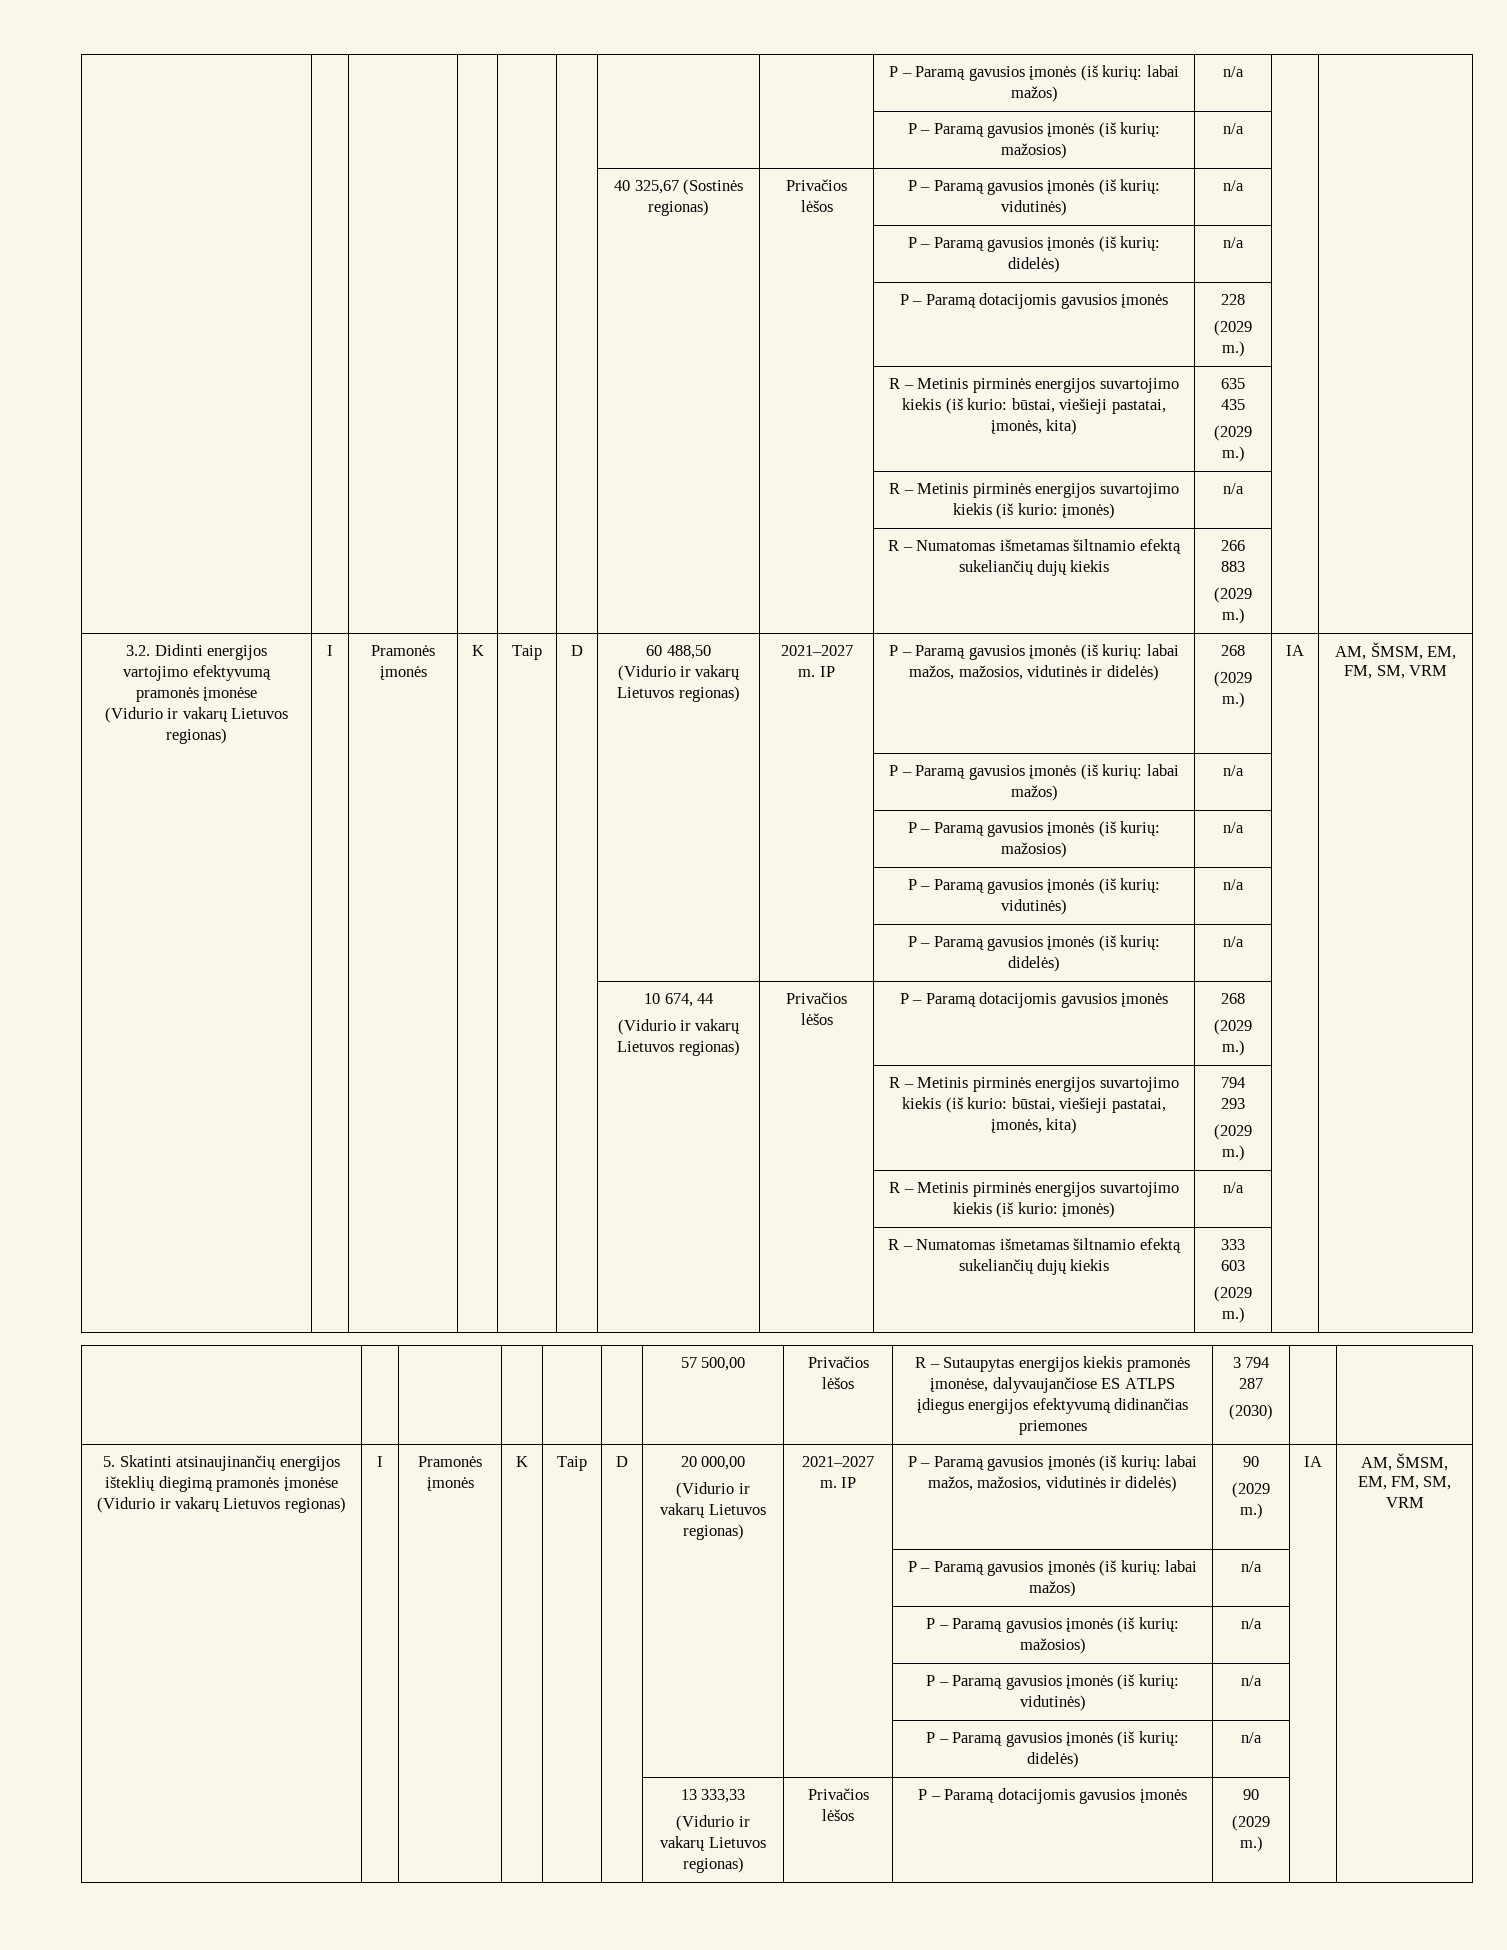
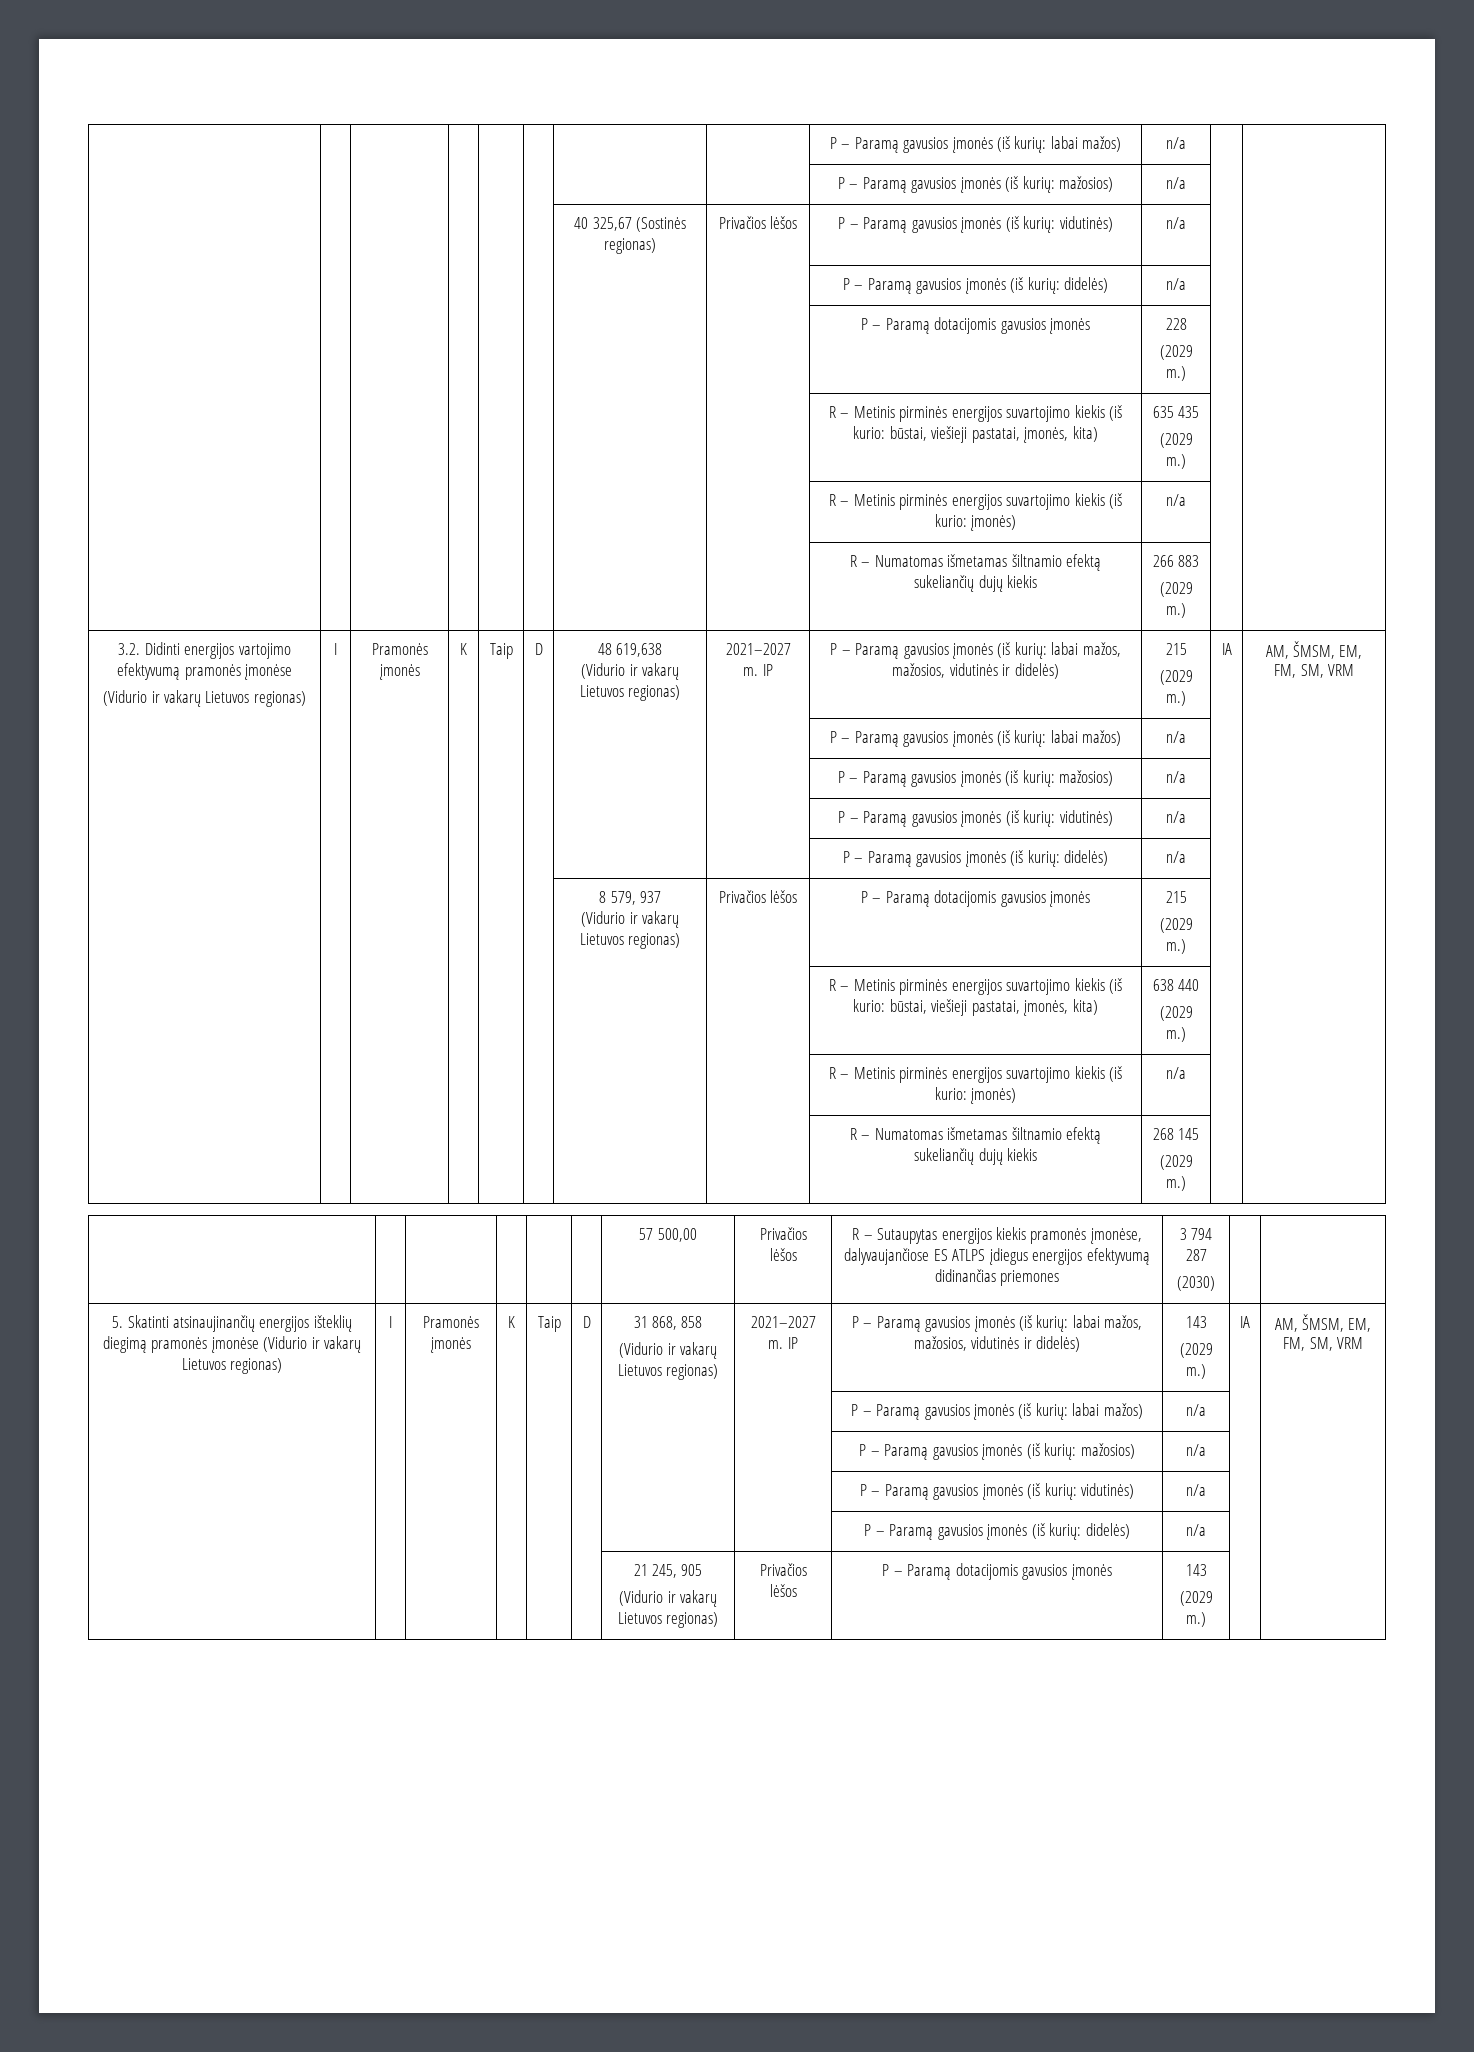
[646,645,711,659] 60 488,50 -> [597,643,663,657] 48 619,638
[1221,645,1245,656] 268 -> [1165,643,1187,655] 215
[644,993,713,1007] 10 674, 44 -> [599,891,661,905] 8 579, 937
[1221,993,1245,1004] 268 -> [1165,891,1187,903] 215
[1221,1077,1245,1088] [1221,1098,1245,1109] 794 293 -> [1152,979,1200,991] 638 440
[1221,1239,1245,1250] [1221,1260,1245,1271] 333 603 -> [1152,1128,1200,1140] 268 145
[680,1456,746,1470] 20 000,00 -> [633,1316,703,1330] 31 868, 858
[1243,1456,1259,1467] 90 -> [1185,1316,1207,1328] 143
[680,1789,746,1803] 13 333,33 -> [633,1564,703,1578] 21 245, 905
[1243,1789,1259,1800] 90 -> [1185,1564,1207,1576] 143

